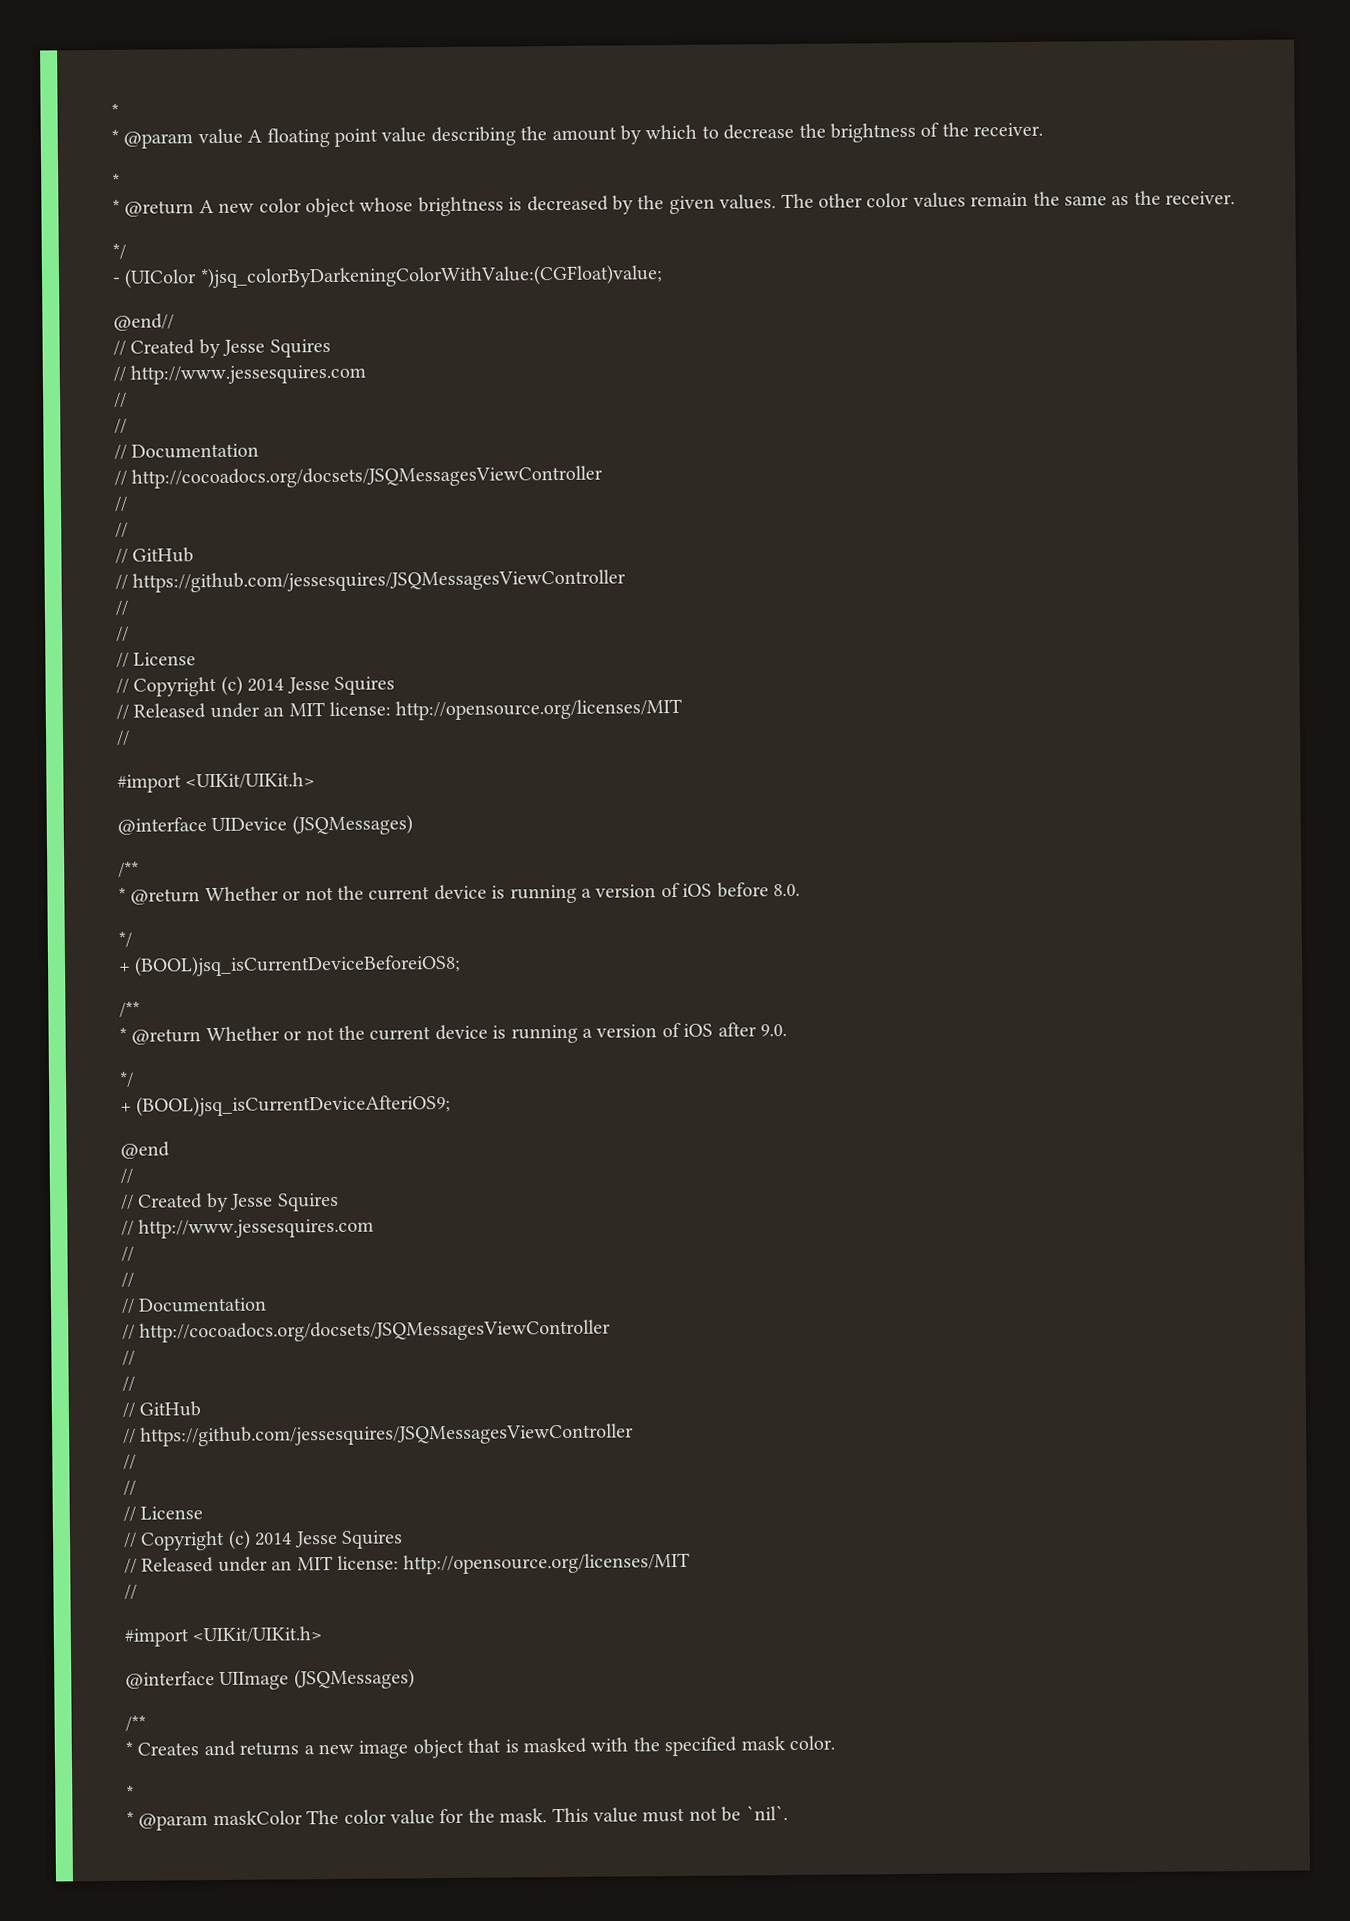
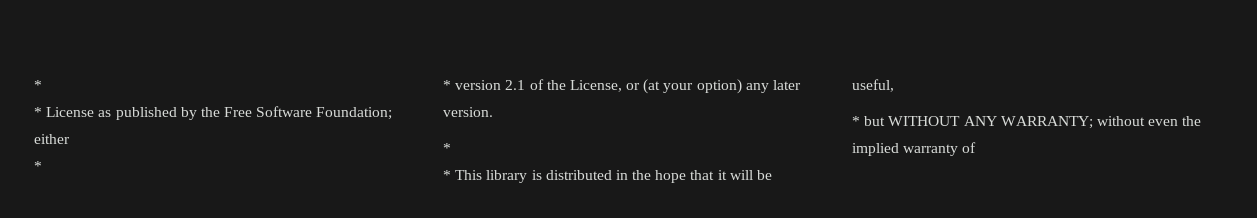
[111,103,119,118] [111,122,1044,149] [112,173,120,188] [112,190,1236,218] [112,243,126,260] [113,264,663,289] [113,313,174,331] [113,338,331,359] [113,363,367,385] [114,392,127,408] [114,418,127,434] [114,443,260,460] [114,465,604,489] [114,496,128,512] [115,522,128,538] [115,547,195,564] [115,569,627,593] [115,600,128,616] [116,626,129,642] [116,652,197,668] [116,675,395,697] [116,698,683,721] [116,730,130,746] [117,772,316,793] [117,814,413,836] [118,861,139,878] [118,882,800,905] [118,931,132,948] [118,953,462,977] [119,1001,140,1018] [119,1022,787,1045] [119,1071,134,1088] [120,1093,452,1117] [120,1141,170,1159] [120,1168,133,1184] [121,1192,339,1213] [121,1217,375,1239] [121,1246,134,1262] [121,1272,134,1288] [121,1297,268,1314] [122,1319,612,1343] [122,1350,135,1366] [122,1376,135,1392] [122,1401,202,1418] [123,1423,635,1447] [123,1454,136,1470] [123,1480,136,1496] [123,1506,204,1522] [123,1529,403,1551] [124,1552,691,1575] [124,1584,137,1600] [124,1626,323,1647] [125,1668,415,1691] [125,1715,146,1732] [125,1735,835,1759] [126,1785,134,1800] [126,1805,788,1831] * // * @param value A floating point value describing the amount by which to decrease the brightness of the receiver. // * // * @return A new color object whose brightness is decreased by the given values. The other color values remain the same as the receiver. // */ // - (UIColor *)jsq_colorByDarkeningColorWithValue:(CGFloat)value; // @end// // // Created by Jesse Squires // // http://www.jessesquires.com // // // // // // Documentation // // http://cocoadocs.org/docsets/JSQMessagesViewController // // // // // // GitHub // // https://github.com/jessesquires/JSQMessagesViewController // // // // // // License // // Copyright (c) 2014 Jesse Squires // // Released under an MIT license: http://opensource.org/licenses/MIT // // // #import <UIKit/UIKit.h> // @interface UIDevice (JSQMessages) // /** // * @return Whether or not the current device is running a version of iOS before 8.0. // */ // + (BOOL)jsq_isCurrentDeviceBeforeiOS8; // /** // * @return Whether or not the current device is running a version of iOS after 9.0. // */ // + (BOOL)jsq_isCurrentDeviceAfteriOS9; // @end // // // // Created by Jesse Squires // // http://www.jessesquires.com // // // // // // Documentation // // http://cocoadocs.org/docsets/JSQMessagesViewController // // // // // // GitHub // // https://github.com/jessesquires/JSQMessagesViewController // // // // // // License // // Copyright (c) 2014 Jesse Squires // // Released under an MIT license: http://opensource.org/licenses/MIT // // // #import <UIKit/UIKit.h> // @interface UIImage (JSQMessages) // /** // * Creates and returns a new image object that is masked with the specified mask color. // * // * @param maskColor The color value for the mask. This value must not be `nil`. -> [34,80,42,90] [34,106,393,120] [34,134,70,144] [34,161,42,171] [443,79,802,94] [443,107,493,117] [443,143,451,153] [443,170,773,183] [852,79,894,92] [852,116,1202,129] [852,142,977,156] * // * License as published by the Free Software Foundation; either // * // * version 2.1 of the License, or (at your option) any later version. // * // * This library is distributed in the hope that it will be useful, // * but WITHOUT ANY WARRANTY; without even the implied warranty of

